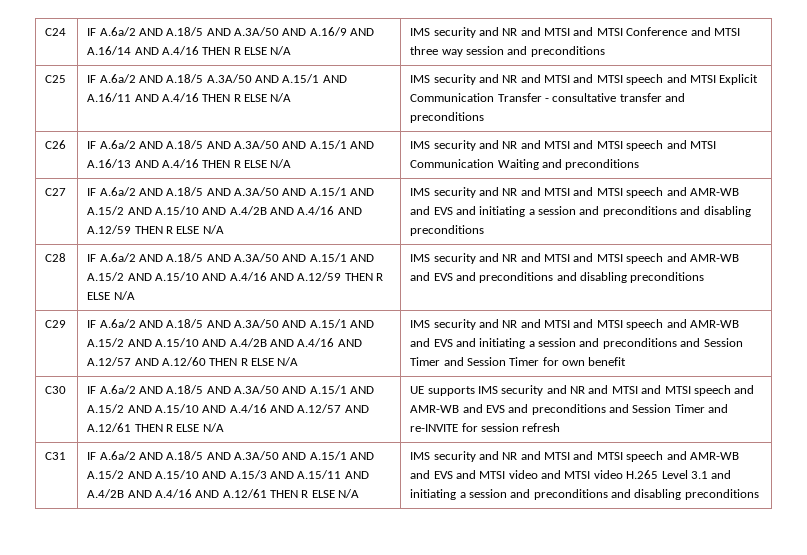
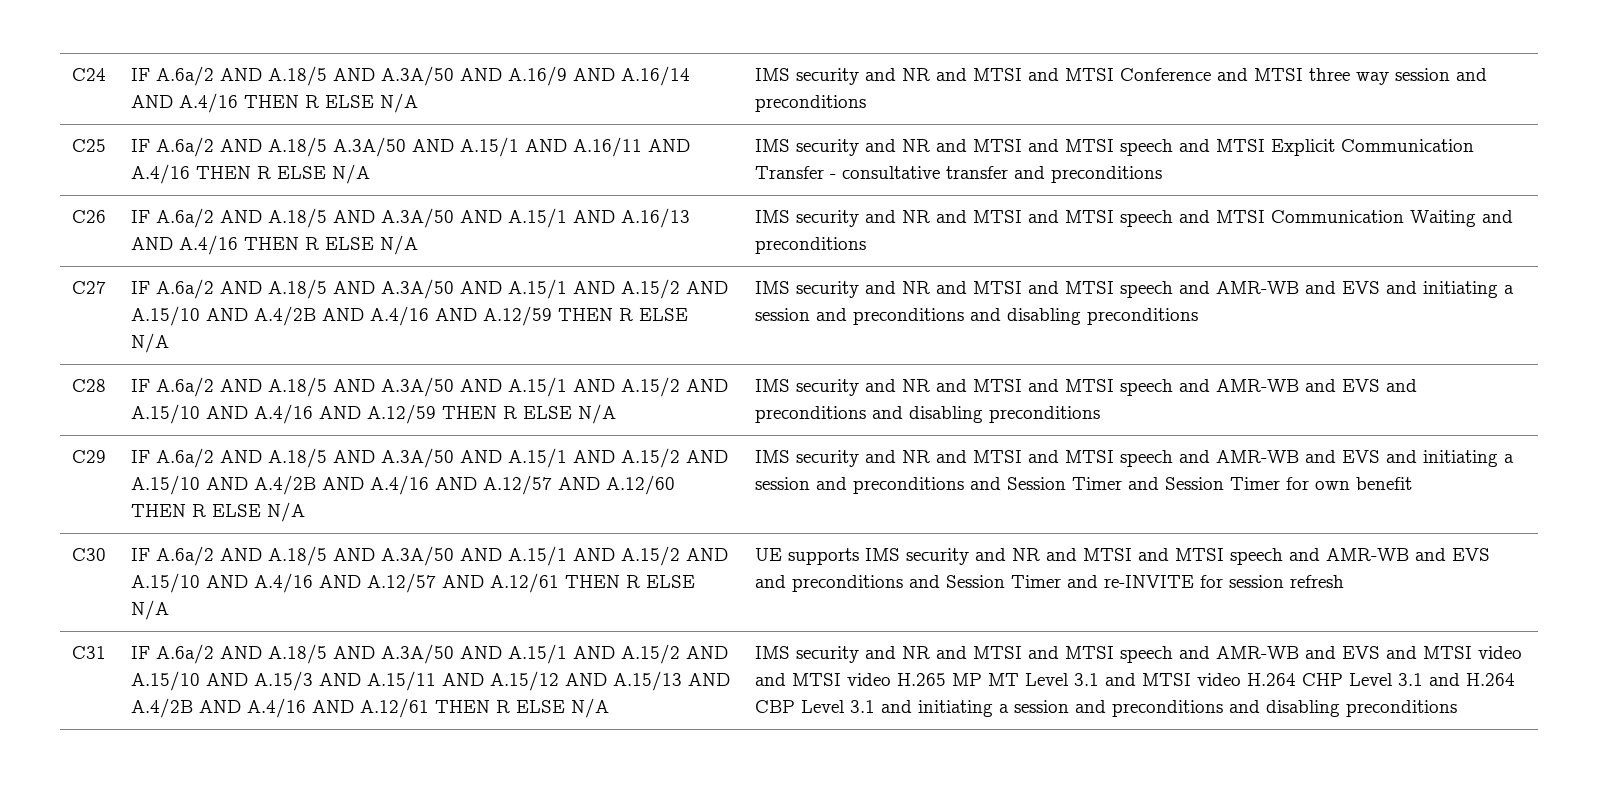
(369, 475) none -> [490,671,731,691] A.15/12 AND A.15/13 AND
(659, 474) none -> [952,673,1516,686] [755,700,796,713] MP MT Level 3.1 and MTSI video H.264 CHP Level 3.1 and H.264 CBP

